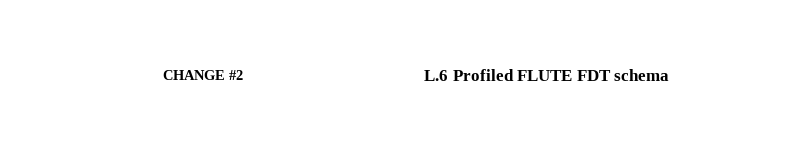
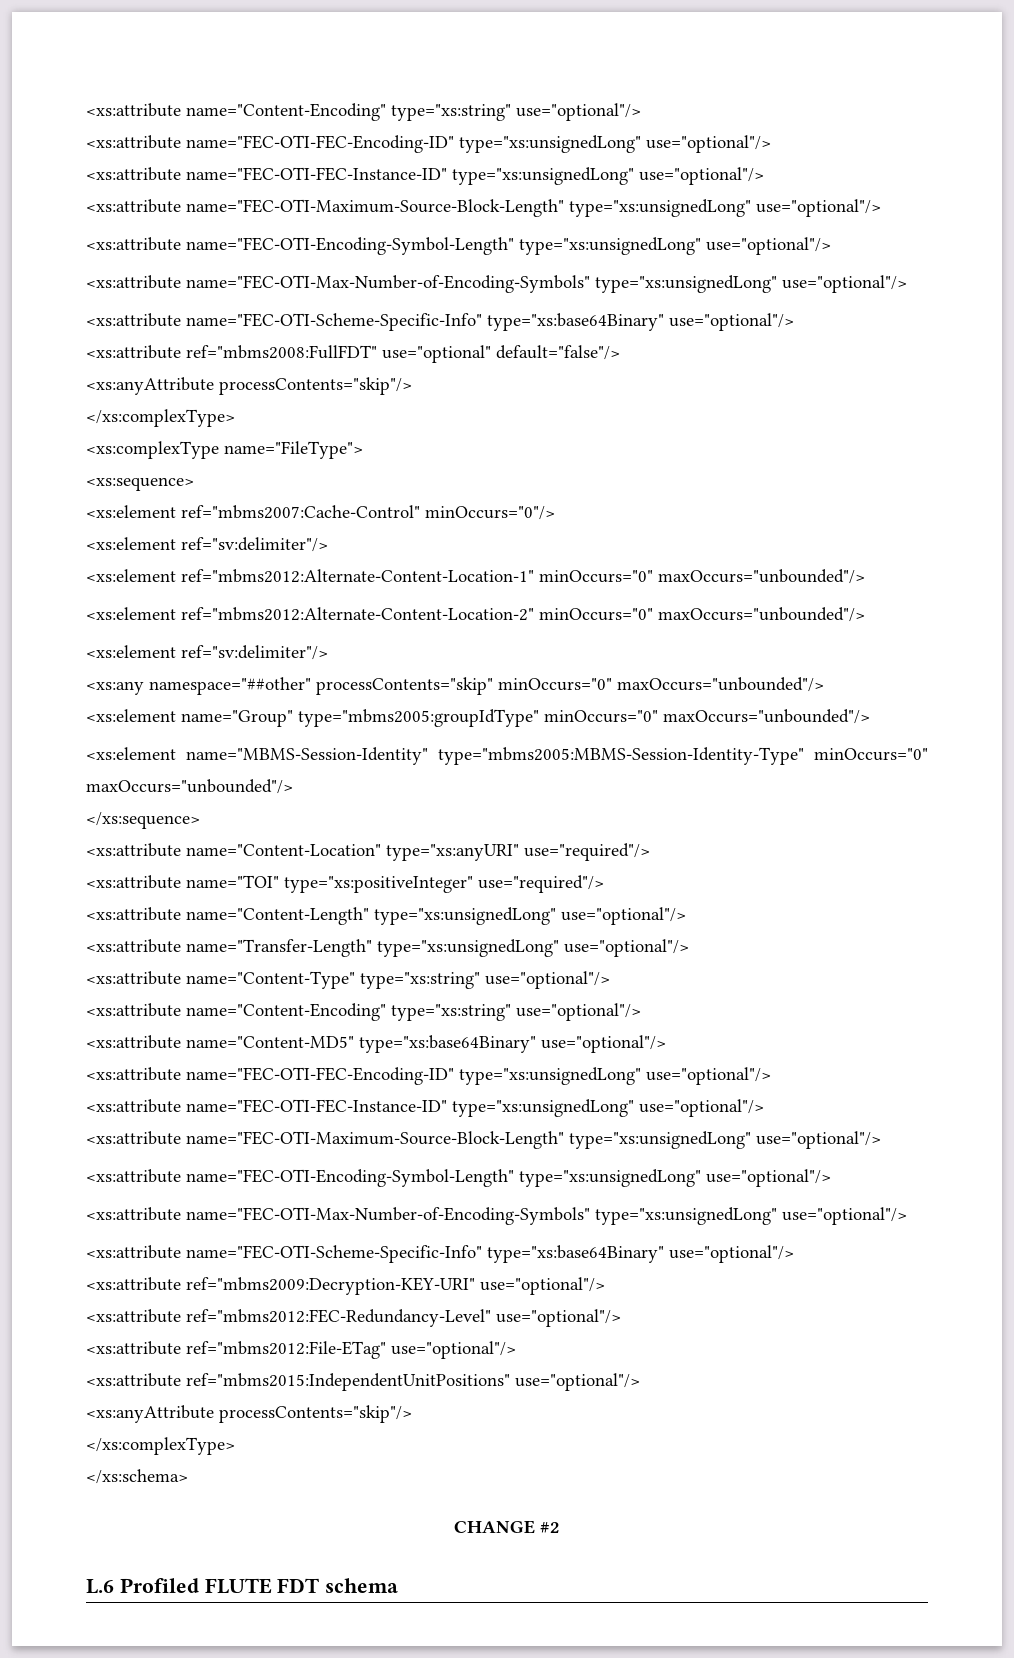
(163, 75) none -> [86,103,641,121] [86,135,771,153] [86,167,764,185] [86,199,881,217] [86,237,831,255] [86,275,907,293] [86,313,794,331] [86,345,620,363] [86,377,412,395] [86,409,235,427] [86,441,363,459] [86,477,194,491] [86,505,555,520] [86,537,328,552] [86,569,865,584] [86,607,865,622] [86,645,328,660] [86,677,824,695] [86,709,870,727] [86,747,928,765] [86,779,293,794] [86,812,200,829] [86,843,650,861] [86,875,604,893] [86,907,686,925] [86,939,689,957] [86,971,610,989] [86,1003,641,1021] [86,1035,666,1053] [86,1067,771,1085] [86,1099,764,1117] [86,1131,881,1149] [86,1169,831,1187] [86,1207,907,1225] [86,1245,794,1263] [86,1277,605,1295] [86,1309,621,1327] [86,1341,516,1359] [86,1373,640,1391] [86,1405,412,1423] [86,1437,235,1455] [86,1469,188,1484] <xs:attribute name="Content-Encoding" type="xs:string" use="optional"/> // <xs:attribute name="FEC-OTI-FEC-Encoding-ID" type="xs:unsignedLong" use="optional"/> // <xs:attribute name="FEC-OTI-FEC-Instance-ID" type="xs:unsignedLong" use="optional"/> // <xs:attribute name="FEC-OTI-Maximum-Source-Block-Length" type="xs:unsignedLong" use="optional"/> // <xs:attribute name="FEC-OTI-Encoding-Symbol-Length" type="xs:unsignedLong" use="optional"/> // <xs:attribute name="FEC-OTI-Max-Number-of-Encoding-Symbols" type="xs:unsignedLong" use="optional"/> // <xs:attribute name="FEC-OTI-Scheme-Specific-Info" type="xs:base64Binary" use="optional"/> // <xs:attribute ref="mbms2008:FullFDT" use="optional" default="false"/> // <xs:anyAttribute processContents="skip"/> // </xs:complexType> // <xs:complexType name="FileType"> // <xs:sequence> // <xs:element ref="mbms2007:Cache-Control" minOccurs="0"/> // <xs:element ref="sv:delimiter"/> // <xs:element ref="mbms2012:Alternate-Content-Location-1" minOccurs="0" maxOccurs="unbounded"/> // <xs:element ref="mbms2012:Alternate-Content-Location-2" minOccurs="0" maxOccurs="unbounded"/> // <xs:element ref="sv:delimiter"/> // <xs:any namespace="##other" processContents="skip" minOccurs="0" maxOccurs="unbounded"/> // <xs:element name="Group" type="mbms2005:groupIdType" minOccurs="0" maxOccurs="unbounded"/> // <xs:element name="MBMS-Session-Identity" type="mbms2005:MBMS-Session-Identity-Type" minOccurs="0" maxOccurs="unbounded"/> // </xs:sequence> // <xs:attribute name="Content-Location" type="xs:anyURI" use="required"/> // <xs:attribute name="TOI" type="xs:positiveInteger" use="required"/> // <xs:attribute name="Content-Length" type="xs:unsignedLong" use="optional"/> // <xs:attribute name="Transfer-Length" type="xs:unsignedLong" use="optional"/> // <xs:attribute name="Content-Type" type="xs:string" use="optional"/> // <xs:attribute name="Content-Encoding" type="xs:string" use="optional"/> // <xs:attribute name="Content-MD5" type="xs:base64Binary" use="optional"/> // <xs:attribute name="FEC-OTI-FEC-Encoding-ID" type="xs:unsignedLong" use="optional"/> // <xs:attribute name="FEC-OTI-FEC-Instance-ID" type="xs:unsignedLong" use="optional"/> // <xs:attribute name="FEC-OTI-Maximum-Source-Block-Length" type="xs:unsignedLong" use="optional"/> // <xs:attribute name="FEC-OTI-Encoding-Symbol-Length" type="xs:unsignedLong" use="optional"/> // <xs:attribute name="FEC-OTI-Max-Number-of-Encoding-Symbols" type="xs:unsignedLong" use="optional"/> // <xs:attribute name="FEC-OTI-Scheme-Specific-Info" type="xs:base64Binary" use="optional"/> // <xs:attribute ref="mbms2009:Decryption-KEY-URI" use="optional"/> // <xs:attribute ref="mbms2012:FEC-Redundancy-Level" use="optional"/> // <xs:attribute ref="mbms2012:File-ETag" use="optional"/> // <xs:attribute ref="mbms2015:IndependentUnitPositions" use="optional"/> // <xs:anyAttribute processContents="skip"/> // </xs:complexType> // </xs:schema> //

